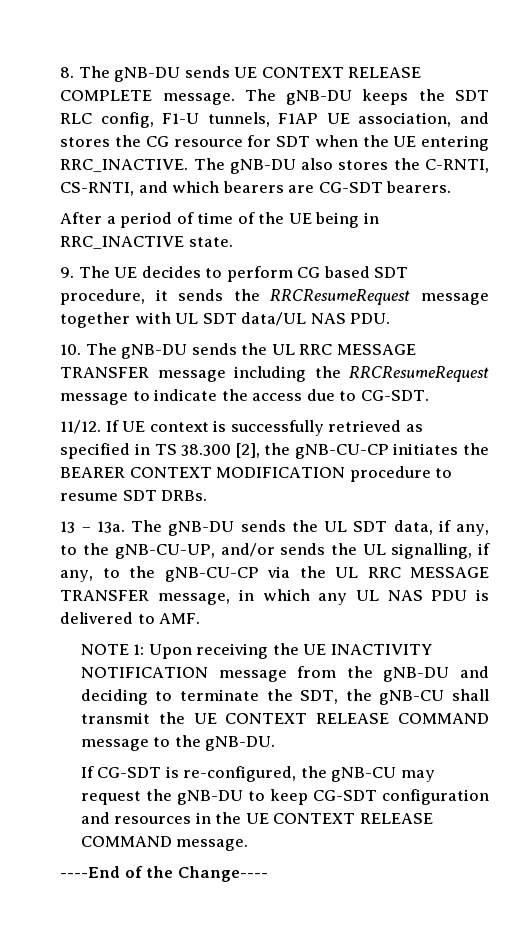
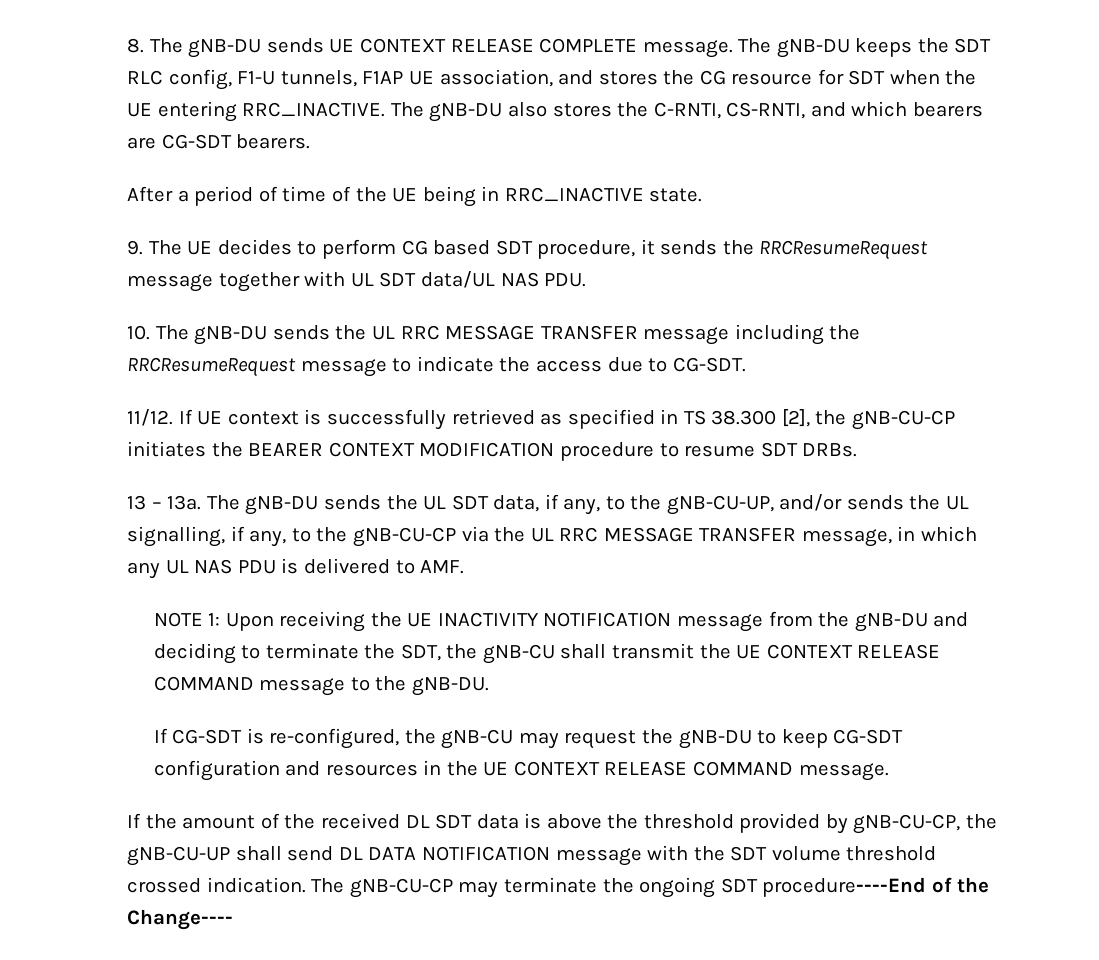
[60,866,121,878] ----End -> [127,813,997,834] [127,845,937,866] [127,877,927,898] If the amount of the received DL SDT data is above the threshold provided by gNB-CU-CP, the gNB-CU-UP shall send DL DATA NOTIFICATION message with the SDT volume threshold crossed indication. The gNB-CU-CP may terminate the ongoing SDT procedure----End

